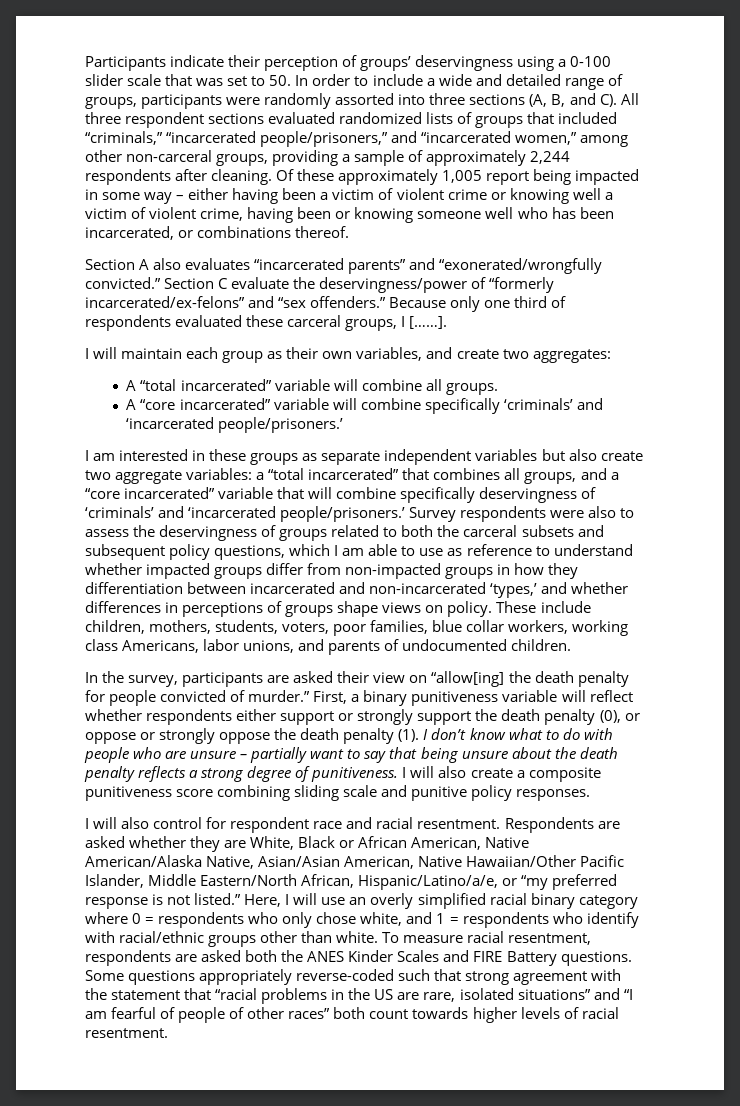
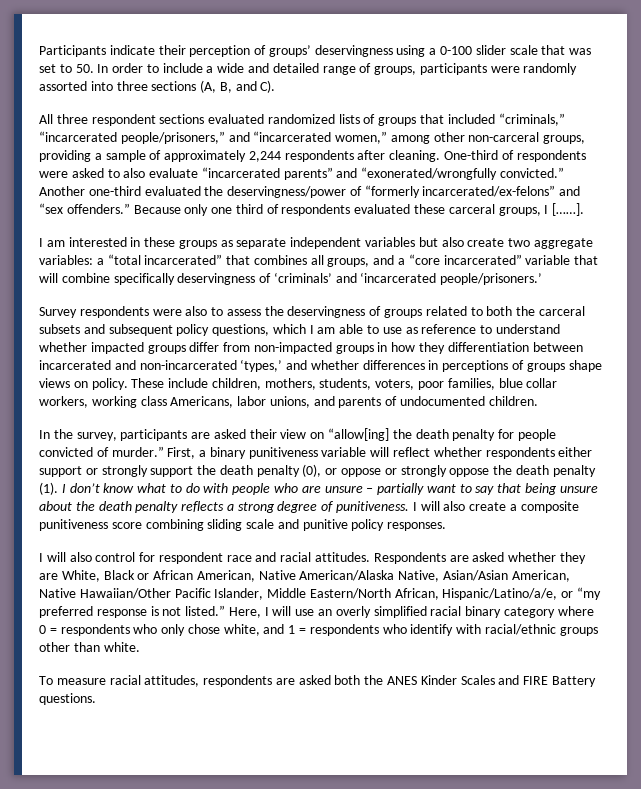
(617, 100) none -> (276, 86) //
[276,169,640,185] [85,188,613,204] [85,207,614,223] [85,226,350,240] [85,258,251,270] Of these approximately 1,005 report being impacted in some way – either having been a victim of violent crime or knowing well a victim of violent crime, having been or knowing someone well who has been incarcerated, or combinations thereof. // Section A also evaluates -> [444,150,586,162] [39,168,199,178] One-third of respondents were asked to also evaluate
[164,277,290,289] Section C evaluate -> [39,186,201,196] Another one-third evaluated
[85,347,611,363] [126,379,498,395] [126,398,603,414] [126,417,344,433] // I will maintain each group as their own variables, and create two aggregates: // A “total incarcerated” variable will combine all groups. // A “core incarcerated” variable will combine specifically ‘criminals’ and ‘incarcerated people/prisoners.’ -> (585, 209) none
(406, 514) none -> (543, 279) //
[417,819,501,829] resentment. -> [315,552,371,562] attitudes.
(379, 937) none -> (140, 647) //
[508,933,592,945] resentment, -> [144,675,200,687] attitudes,
[85,969,622,985] [85,988,633,1004] [85,1007,619,1023] [85,1028,168,1038] Some questions appropriately reverse-coded such that strong agreement with the statement that “racial problems in the US are rare, isolated situations” and “I am fearful of people of other races” both count towards higher levels of racial resentment. -> (96, 699) none

